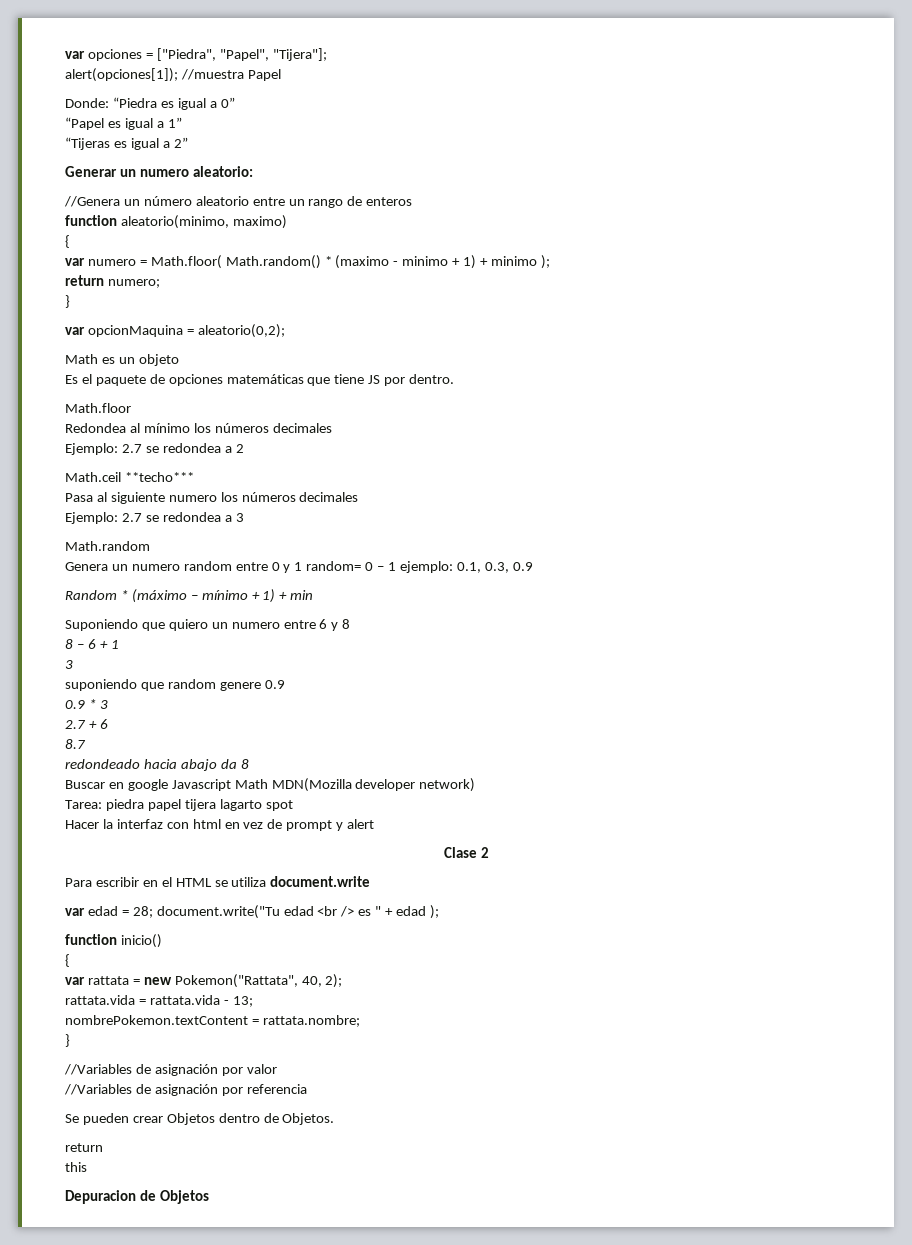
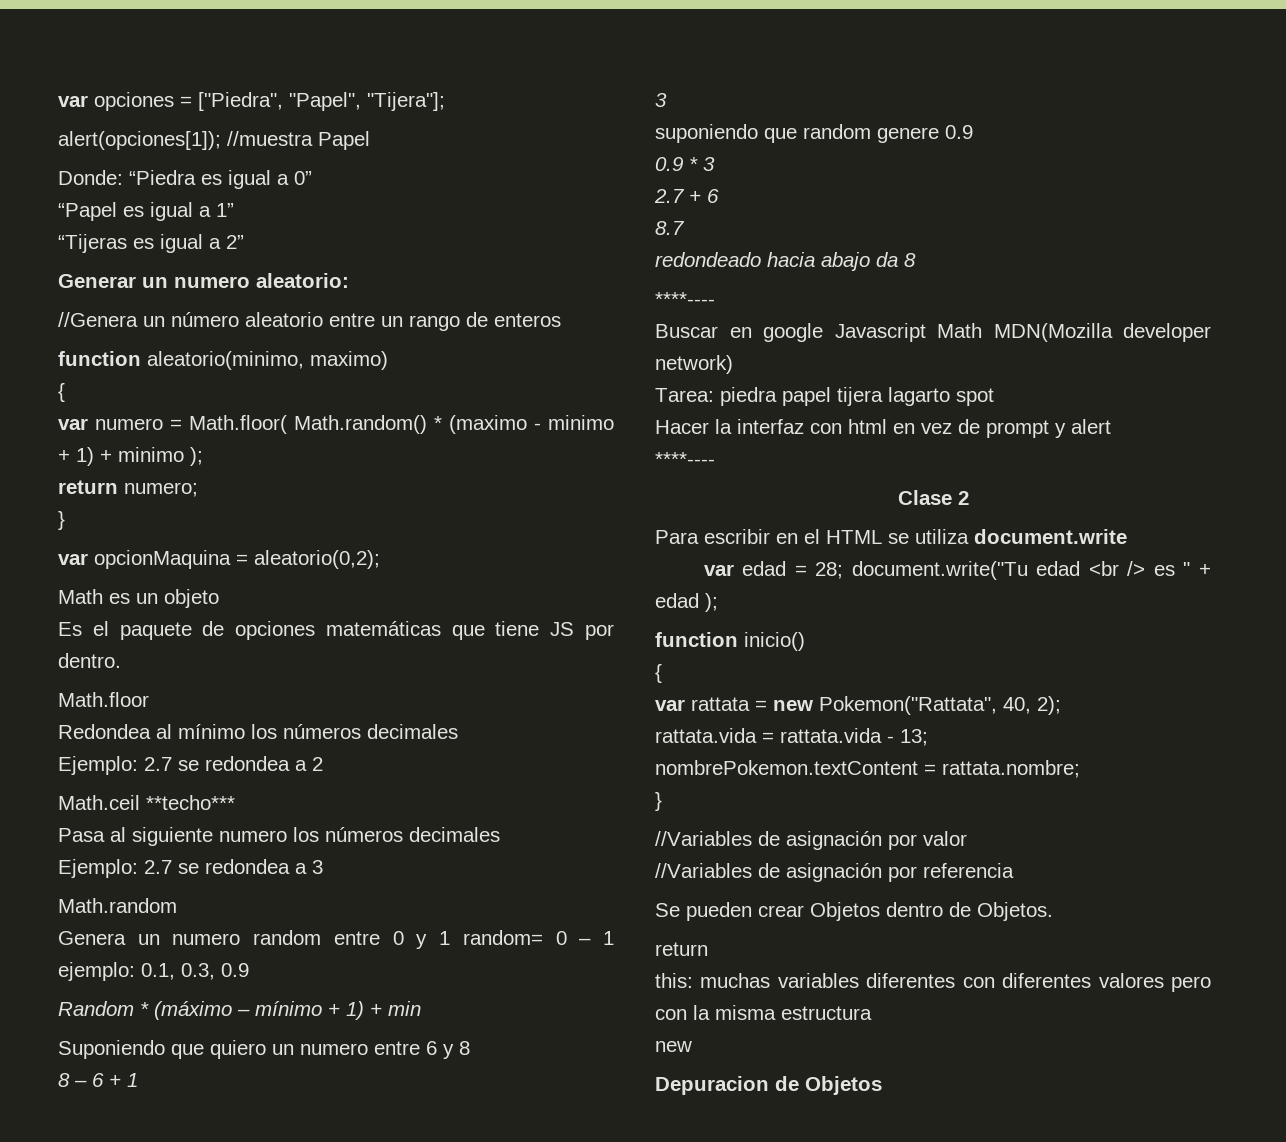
(249, 764) none -> [655,292,715,306] // ****----
(375, 824) none -> [655,452,715,466] // ****----
[65,1162,87,1172] this -> [655,973,1211,992] [655,1005,872,1020] [655,1041,692,1052] this: muchas variables diferentes con diferentes valores pero con la misma estructura // new

